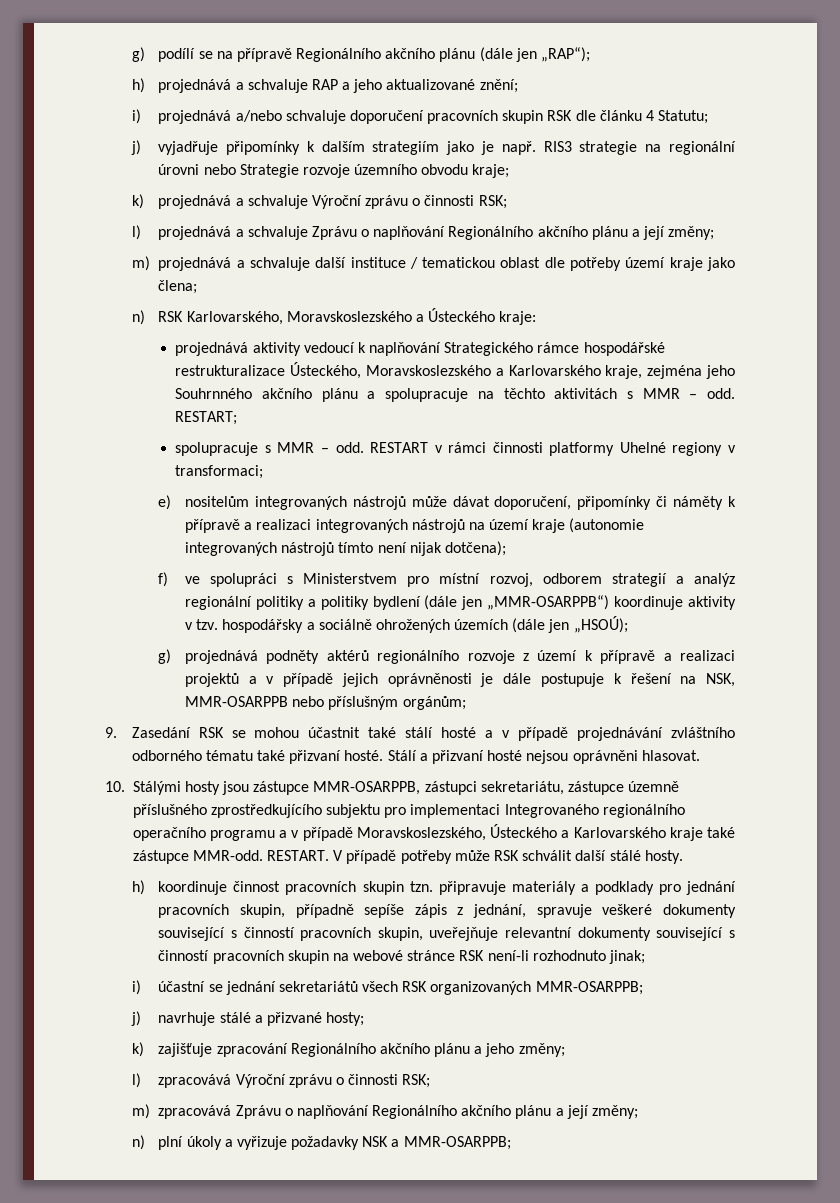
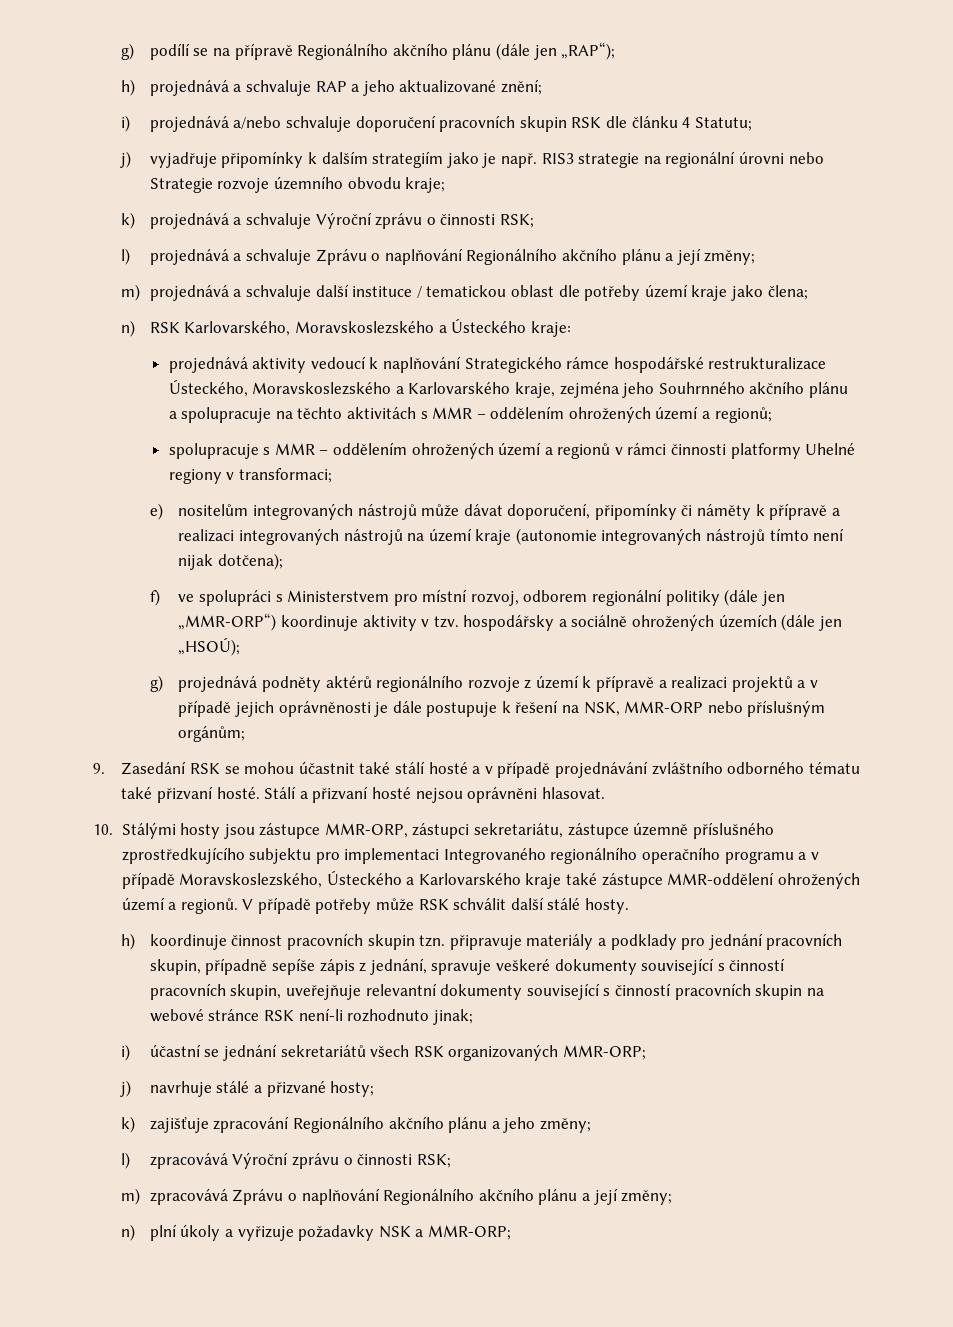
[706,388,735,399] [175,411,238,425] odd. RESTART; -> [490,406,772,423] oddělením ohrožených území a regionů;
[335,442,429,453] odd. RESTART -> [332,442,611,459] oddělením ohrožených území a regionů
[611,573,735,587] [184,595,610,610] strategií a analýz regionální politiky a politiky bydlení (dále jen „MMR-OSARPPB“) -> [592,589,785,606] [178,613,277,631] regionální politiky (dále jen „MMR-ORP“)
[184,696,288,707] MMR-OSARPPB -> [624,701,704,713] MMR-ORP
[313,781,421,795] MMR-OSARPPB, -> [324,823,408,838] MMR-ORP,
[192,850,330,861] MMR-odd. RESTART. -> [667,872,860,889] [121,897,238,914] MMR-oddělení ohrožených území a regionů.
[535,981,643,995] MMR-OSARPPB; -> [563,1045,647,1060] MMR-ORP;
[403,1136,511,1150] MMR-OSARPPB; -> [428,1225,512,1240] MMR-ORP;

